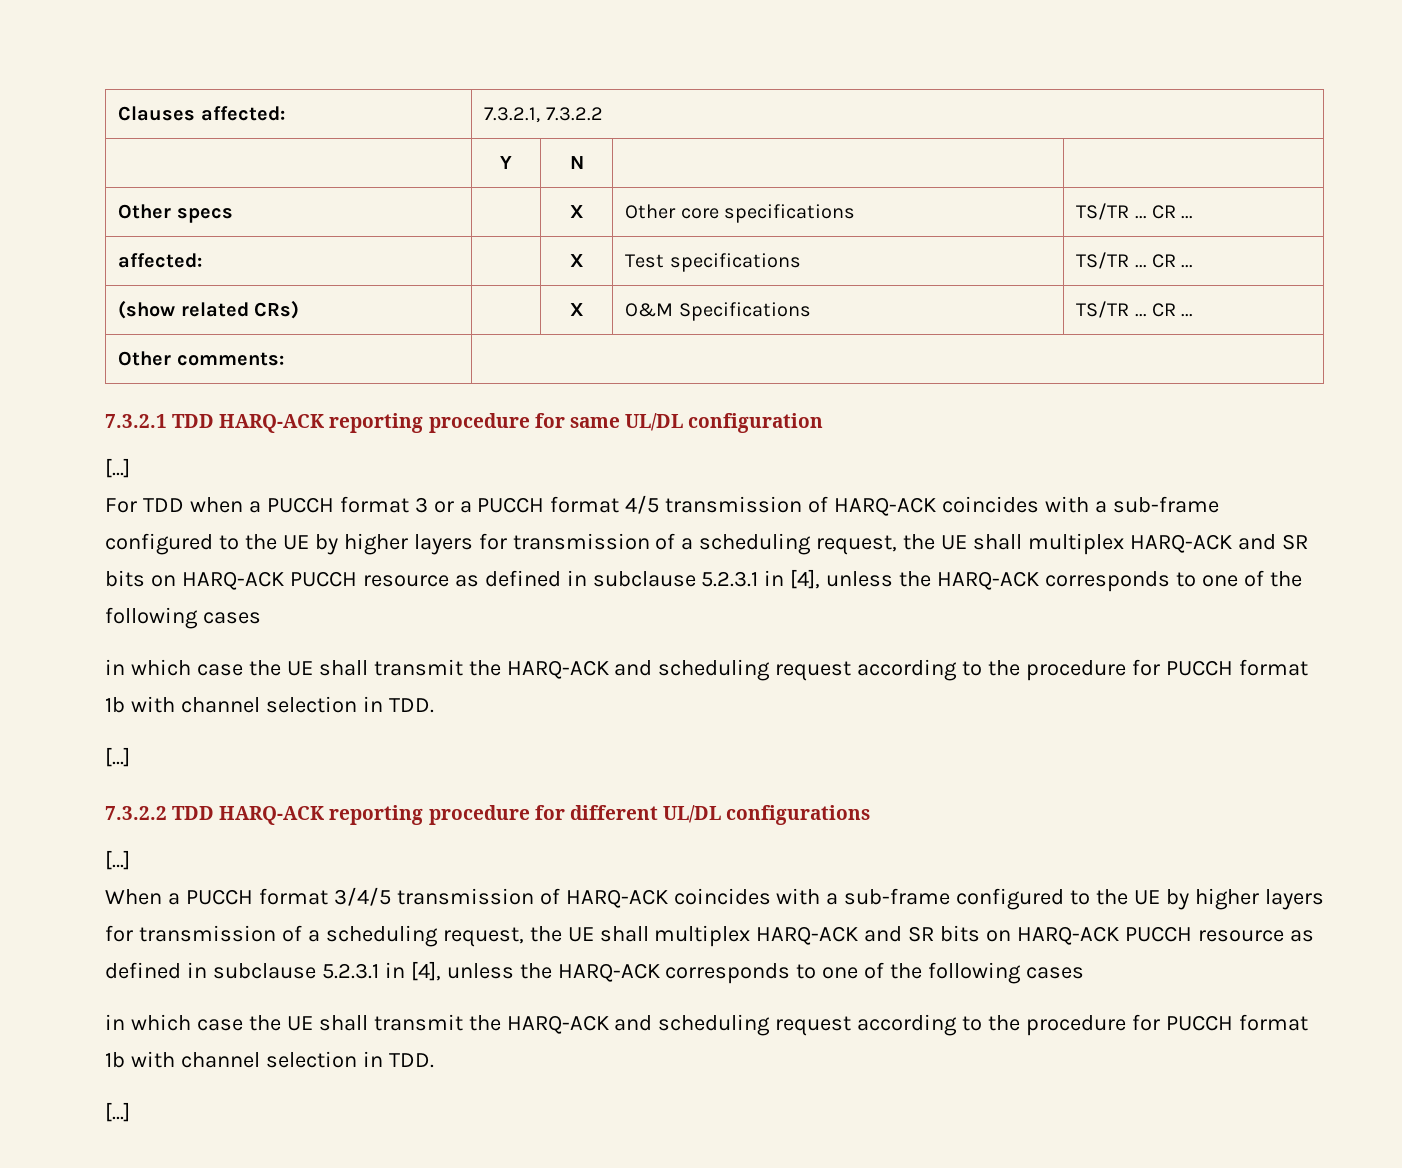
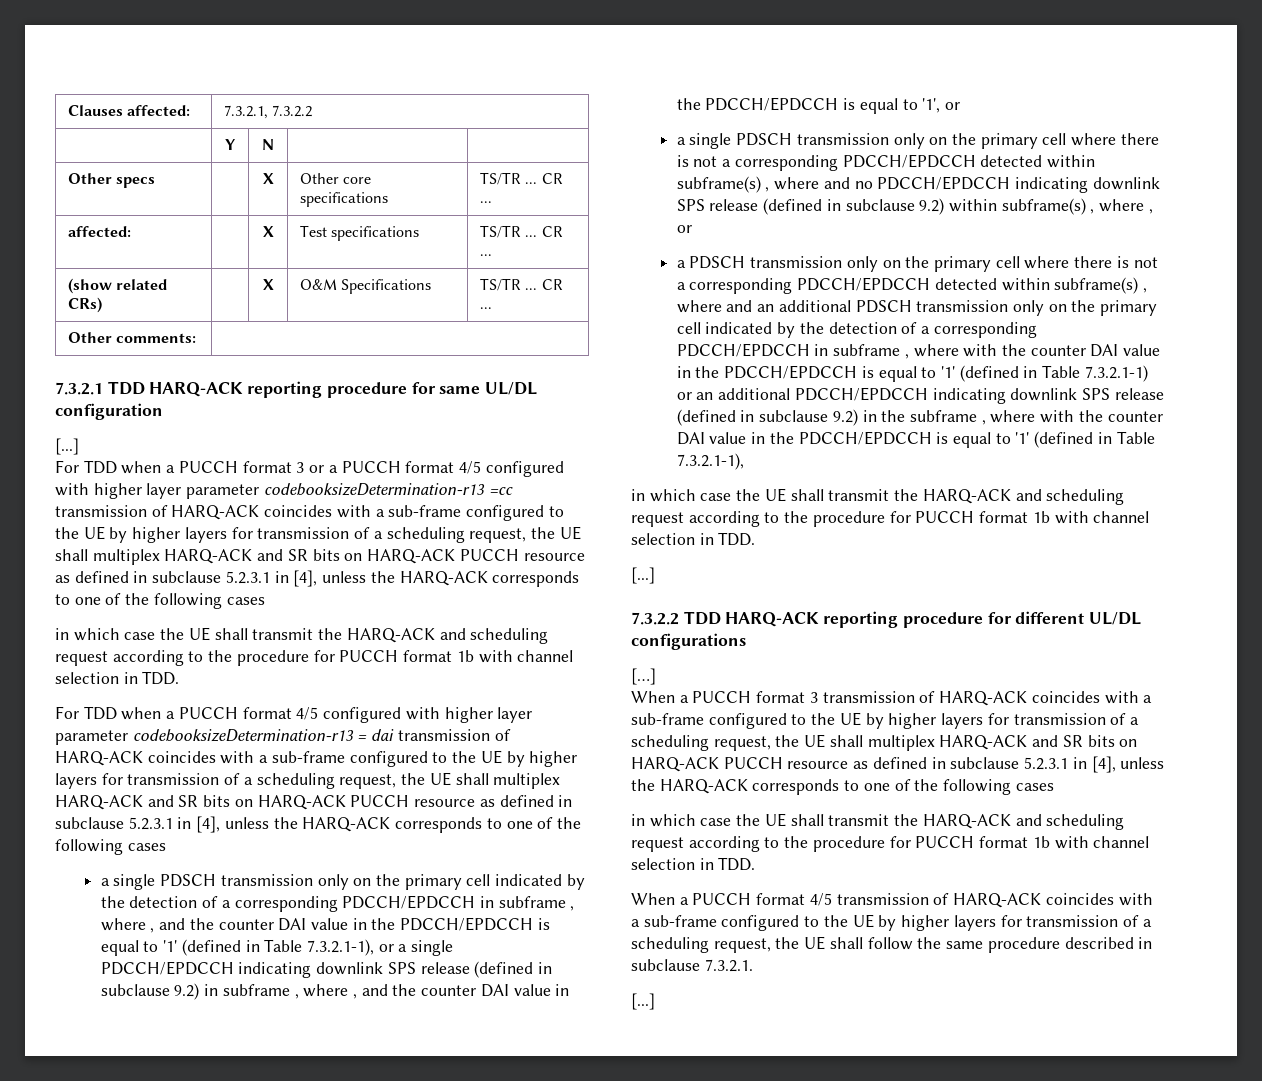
(660, 504) none -> [485,461,564,477] [55,483,513,499] configured with higher layer parameter codebooksizeDetermination-r13 =cc
(434, 705) none -> [55,706,533,723] [55,729,511,745] [55,750,578,767] [55,772,561,789] [55,795,573,810] [55,816,581,833] [55,839,166,855] [100,874,585,890] [100,895,575,912] [100,917,550,933] [100,939,454,956] [100,961,552,978] [100,983,570,1000] [676,97,960,114] [676,133,1159,149] [676,154,1095,171] [676,176,1160,193] [676,198,1153,215] [676,225,692,233] [676,256,1158,272] [676,277,1147,294] [676,300,1158,316] [676,322,1037,338] [676,343,1161,359] [676,365,1148,382] [676,387,1164,404] [676,409,1163,426] [676,431,1155,448] [676,453,744,470] [631,488,1125,505] [631,511,1150,527] [631,532,756,546] // For TDD when a PUCCH format 4/5 configured with higher layer parameter codebooksizeDetermination-r13 = dai transmission of HARQ-ACK coincides with a sub-frame configured to the UE by higher layers for transmission of a scheduling request, the UE shall multiplex HARQ-ACK and SR bits on HARQ-ACK PUCCH resource as defined in subclause 5.2.3.1 in [4], unless the HARQ-ACK corresponds to one of the following cases // a single PDSCH transmission only on the primary cell indicated by the detection of a corresponding PDCCH/EPDCCH in subframe , where , and the counter DAI value in the PDCCH/EPDCCH is equal to '1' (defined in Table 7.3.2.1-1), or a single PDCCH/EPDCCH indicating downlink SPS release (defined in subclause 9.2) in subframe , where , and the counter DAI value in the PDCCH/EPDCCH is equal to '1', or // a single PDSCH transmission only on the primary cell where there is not a corresponding PDCCH/EPDCCH detected within subframe(s) , where and no PDCCH/EPDCCH indicating downlink SPS release (defined in subclause 9.2) within subframe(s) , where , or // a PDSCH transmission only on the primary cell where there is not a corresponding PDCCH/EPDCCH detected within subframe(s) , where and an additional PDSCH transmission only on the primary cell indicated by the detection of a corresponding PDCCH/EPDCCH in subframe , where with the counter DAI value in the PDCCH/EPDCCH is equal to '1' (defined in Table 7.3.2.1-1) or an additional PDCCH/EPDCCH indicating downlink SPS release (defined in subclause 9.2) in the subframe , where with the counter DAI value in the PDCCH/EPDCCH is equal to '1' (defined in Table 7.3.2.1-1), // in which case the UE shall transmit the HARQ-ACK and scheduling request according to the procedure for PUCCH format 1b with channel selection in TDD.
[333,887,391,906] 3/4/5 -> [809,692,818,703] 3
(434, 1060) none -> [631,893,1153,908] [631,914,1152,931] [631,936,1153,953] [631,959,753,972] // When a PUCCH format 4/5 transmission of HARQ-ACK coincides with a sub-frame configured to the UE by higher layers for transmission of a scheduling request, the UE shall follow the same procedure described in subclause 7.3.2.1.

